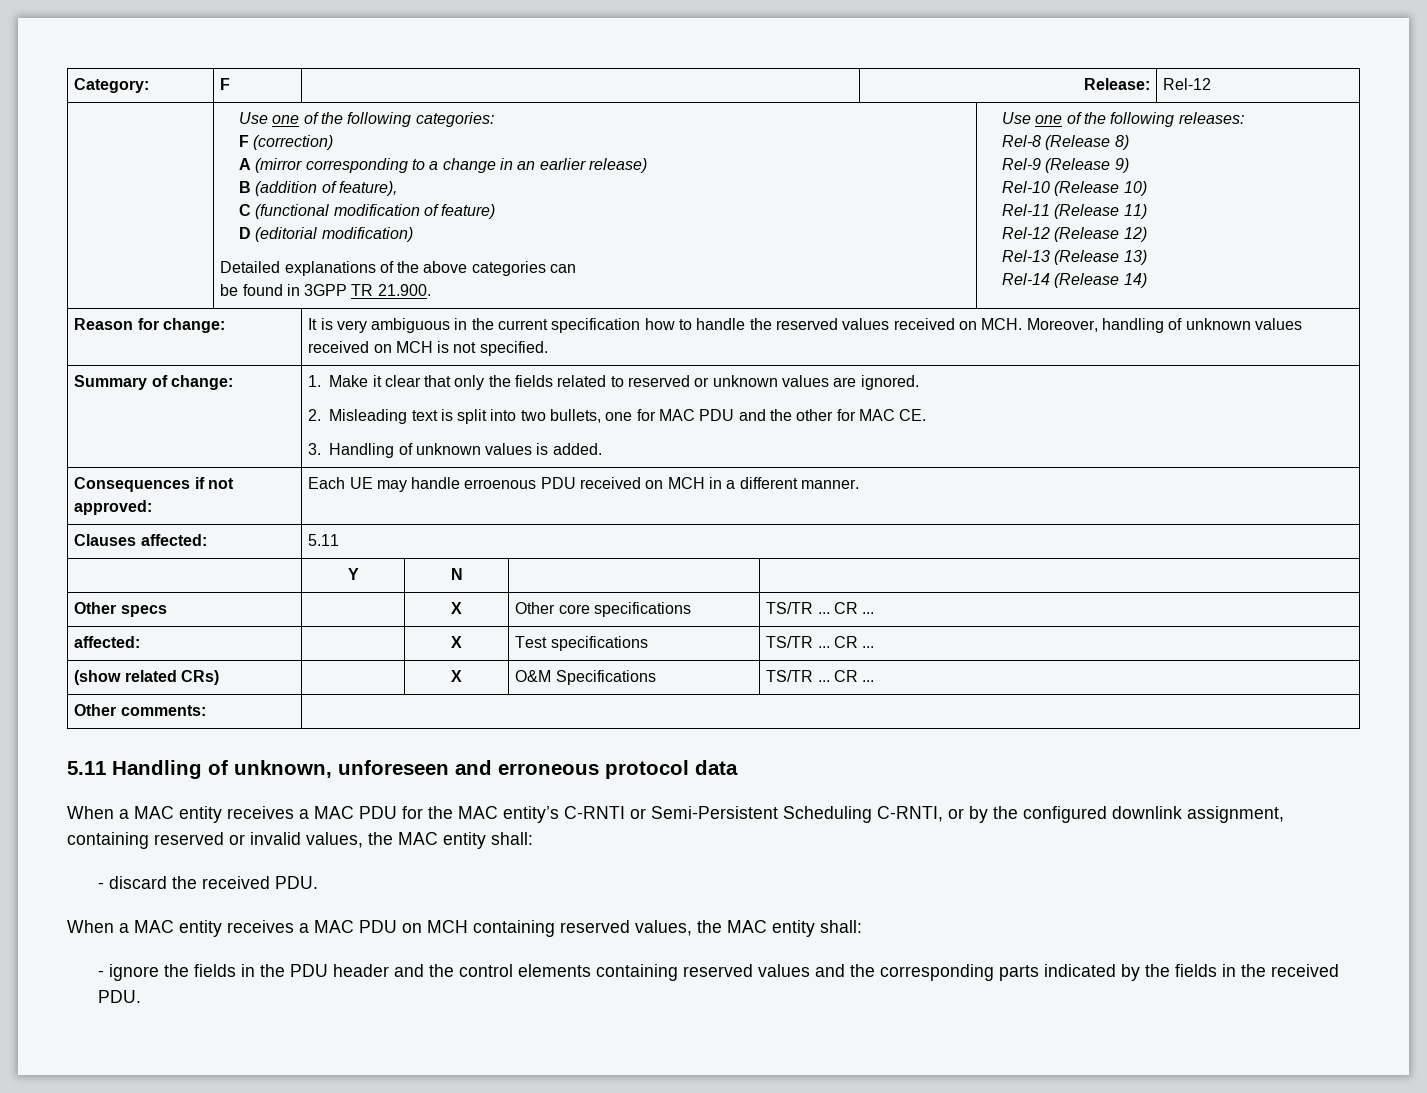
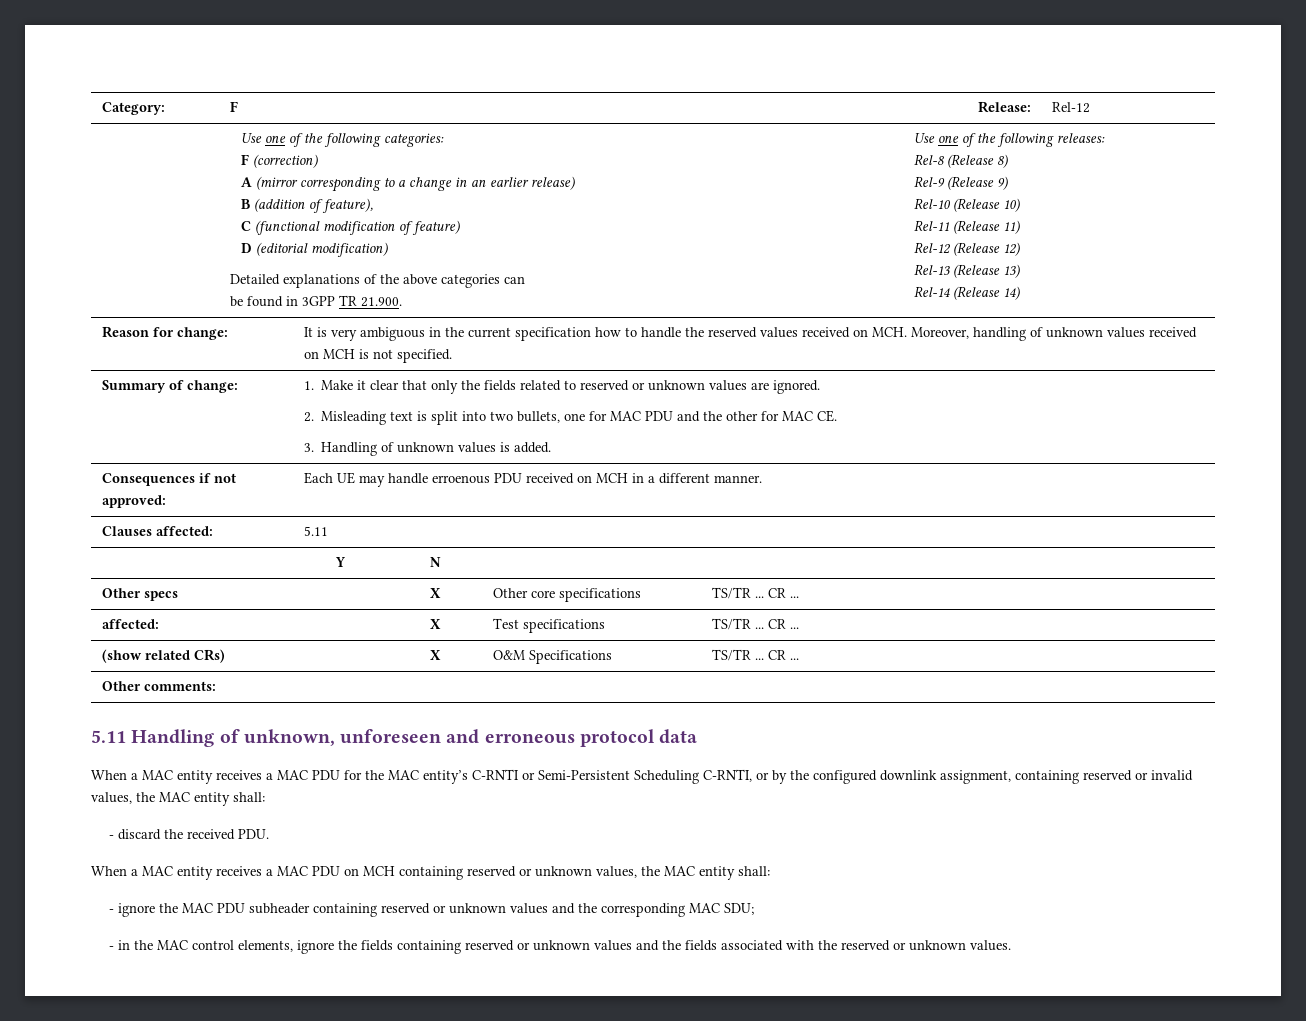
(630, 926) none -> [519,866,592,877] or unknown
[194,964,1340,981] [98,990,142,1003] fields in the PDU header and the control elements containing reserved values and the corresponding parts indicated by the fields in the received PDU. -> [181,903,754,917] [108,940,1011,954] MAC PDU subheader containing reserved or unknown values and the corresponding MAC SDU; // - in the MAC control elements, ignore the fields containing reserved or unknown values and the fields associated with the reserved or unknown values.

